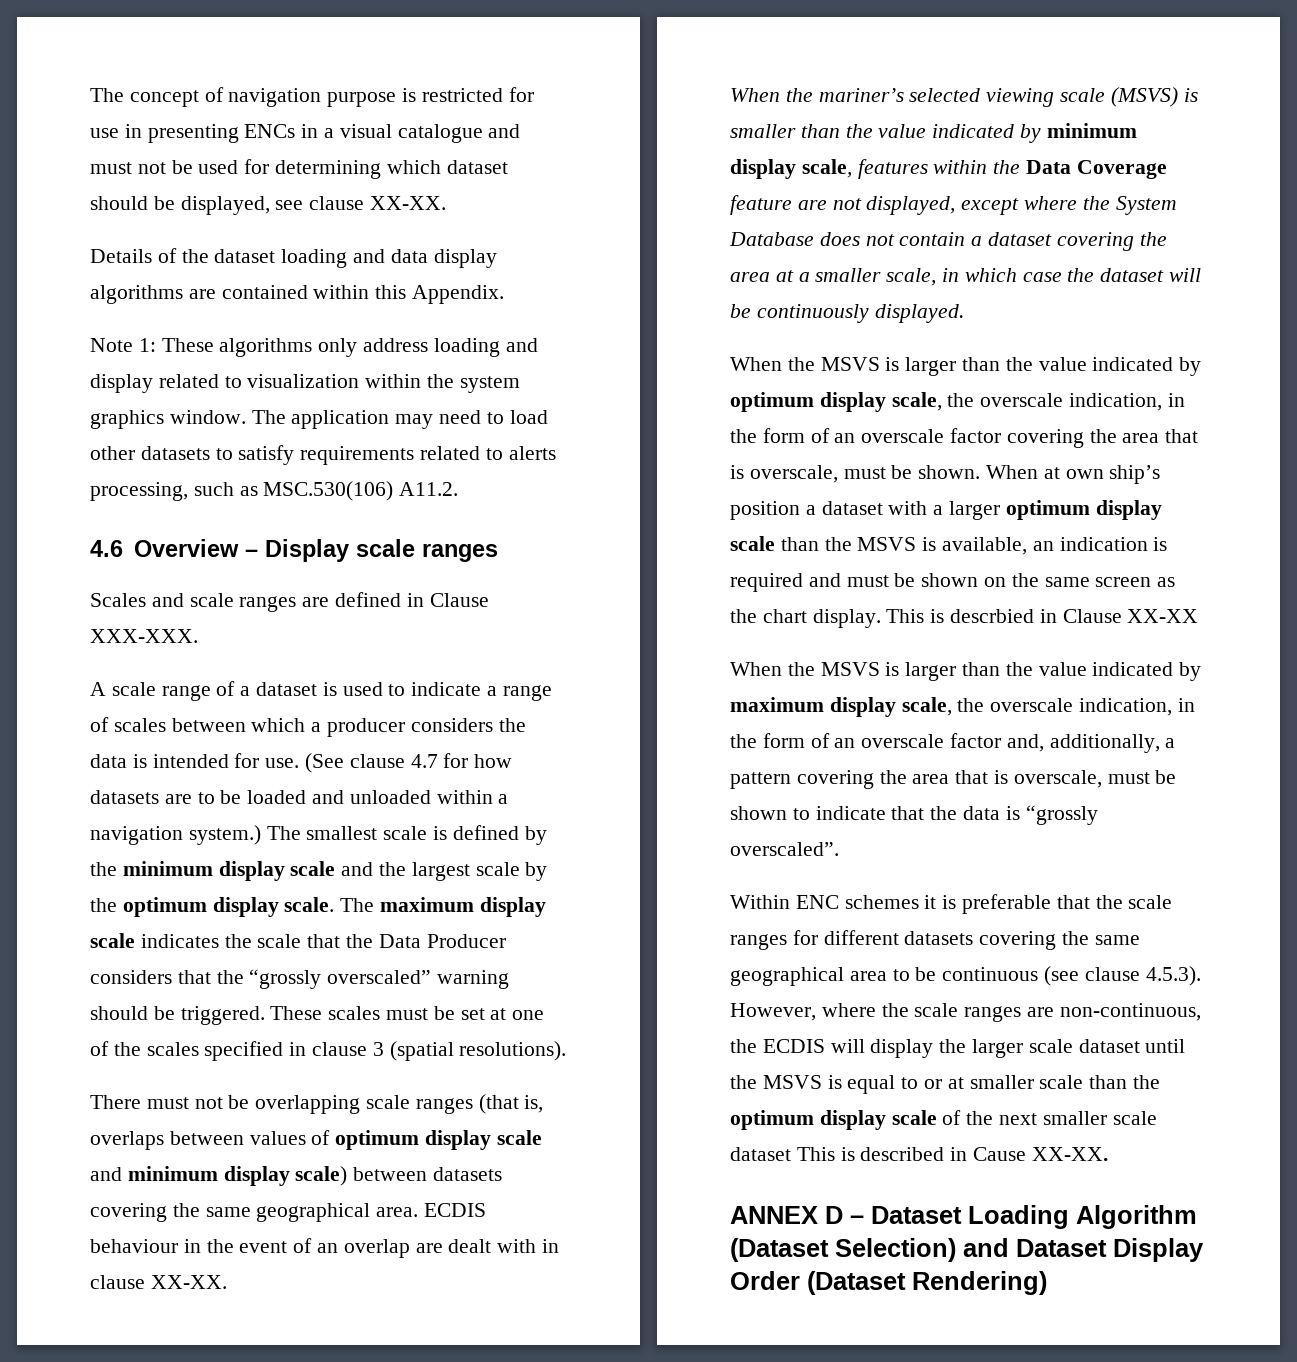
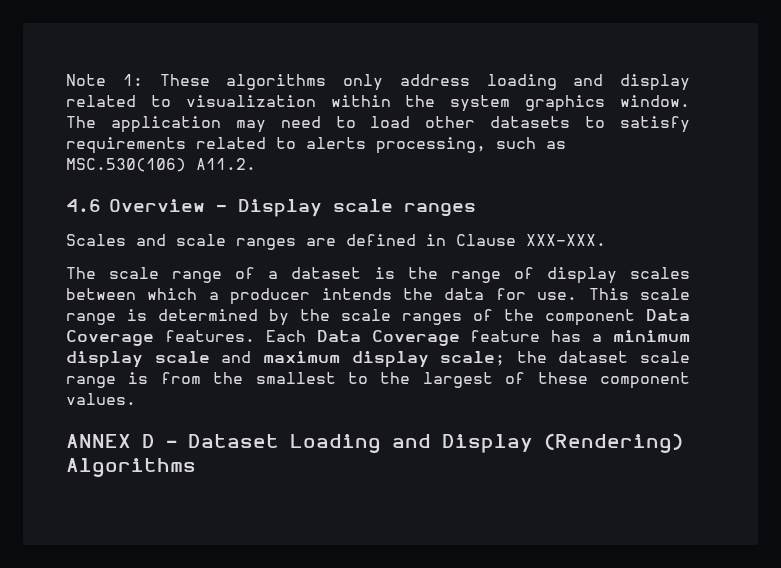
[90,87,534,107] [90,124,521,143] [90,159,508,179] [90,196,447,215] [90,248,497,268] [90,285,505,304] The concept of navigation purpose is restricted for use in presenting ENCs in a visual catalogue and must not be used for determining which dataset should be displayed, see clause XX-XX. // Details of the dataset loading and data display algorithms are contained within this Appendix. // -> (66, 80) none
[90,682,106,696] A -> [66,267,96,279] The
[342,682,552,701] [90,717,109,732] used to indicate a range of -> [407,267,617,284] the range of display
[410,718,526,732] [90,753,513,773] [90,790,509,804] [90,825,547,845] [90,861,548,881] [90,897,546,917] [90,933,506,948] [90,969,510,989] [90,1006,545,1025] [90,1041,567,1061] [90,1094,544,1114] [90,1130,542,1150] [90,1166,503,1186] [90,1203,487,1222] [90,1238,560,1258] [90,1275,227,1289] [730,87,1198,107] [730,123,1137,143] [730,159,1167,179] [730,195,1177,215] [729,232,1167,251] [730,268,1202,286] [730,304,964,323] [730,357,1202,376] [730,392,1185,412] [730,428,1199,448] [730,465,1161,484] [730,500,1162,520] [730,536,1168,555] [730,573,1176,592] [730,609,1199,628] [730,662,1202,681] [730,697,1195,717] [730,733,1176,753] [730,770,1177,789] [730,805,1098,825] [730,842,839,856] [730,894,1173,914] [730,930,1140,950] [730,966,1201,986] [730,1003,1201,1022] [730,1039,1186,1058] [730,1075,1161,1094] [730,1110,1157,1130] [730,1147,1108,1161] considers the data is intended for use. (See clause 4.7 for how datasets are to be loaded and unloaded within a navigation system.) The smallest scale is defined by the minimum display scale and the largest scale by the optimum display scale. The maximum display scale indicates the scale that the Data Producer considers that the “grossly overscaled” warning should be triggered. These scales must be set at one of the scales specified in clause 3 (spatial resolutions). // There must not be overlapping scale ranges (that is, overlaps between values of optimum display scale and minimum display scale) between datasets covering the same geographical area. ECDIS behaviour in the event of an overlap are dealt with in clause XX-XX. // When the mariner’s selected viewing scale (MSVS) is smaller than the value indicated by minimum display scale, features within the Data Coverage feature are not displayed, except where the System Database does not contain a dataset covering the area at a smaller scale, in which case the dataset will be continuously displayed. // When the MSVS is larger than the value indicated by optimum display scale, the overscale indication, in the form of an overscale factor covering the area that is overscale, must be shown. When at own ship’s position a dataset with a larger optimum display scale than the MSVS is available, an indication is required and must be shown on the same screen as the chart display. This is descrbied in Clause XX-XX // When the MSVS is larger than the value indicated by maximum display scale, the overscale indication, in the form of an overscale factor and, additionally, a pattern covering the area that is overscale, must be shown to indicate that the data is “grossly overscaled”. // Within ENC schemes it is preferable that the scale ranges for different datasets covering the same geographical area to be continuous (see clause 4.5.3). However, where the scale ranges are non-continuous, the ECDIS will display the larger scale dataset until the MSVS is equal to or at smaller scale than the optimum display scale of the next smaller scale dataset This is described in Cause XX-XX. -> [321,288,690,300] [66,309,690,326] [66,330,690,346] [66,351,690,368] [66,372,690,389] [66,393,136,405] intends the data for use. This scale range is determined by the scale ranges of the component Data Coverage features. Each Data Coverage feature has a minimum display scale and maximum display scale; the dataset scale range is from the smallest to the largest of these component values.
[1076,1205,1197,1229] [730,1238,1204,1262] [730,1271,1047,1295] Algorithm (Dataset Selection) and Dataset Display Order (Dataset Rendering) -> [392,433,683,453] [66,458,196,477] and Display (Rendering) Algorithms

